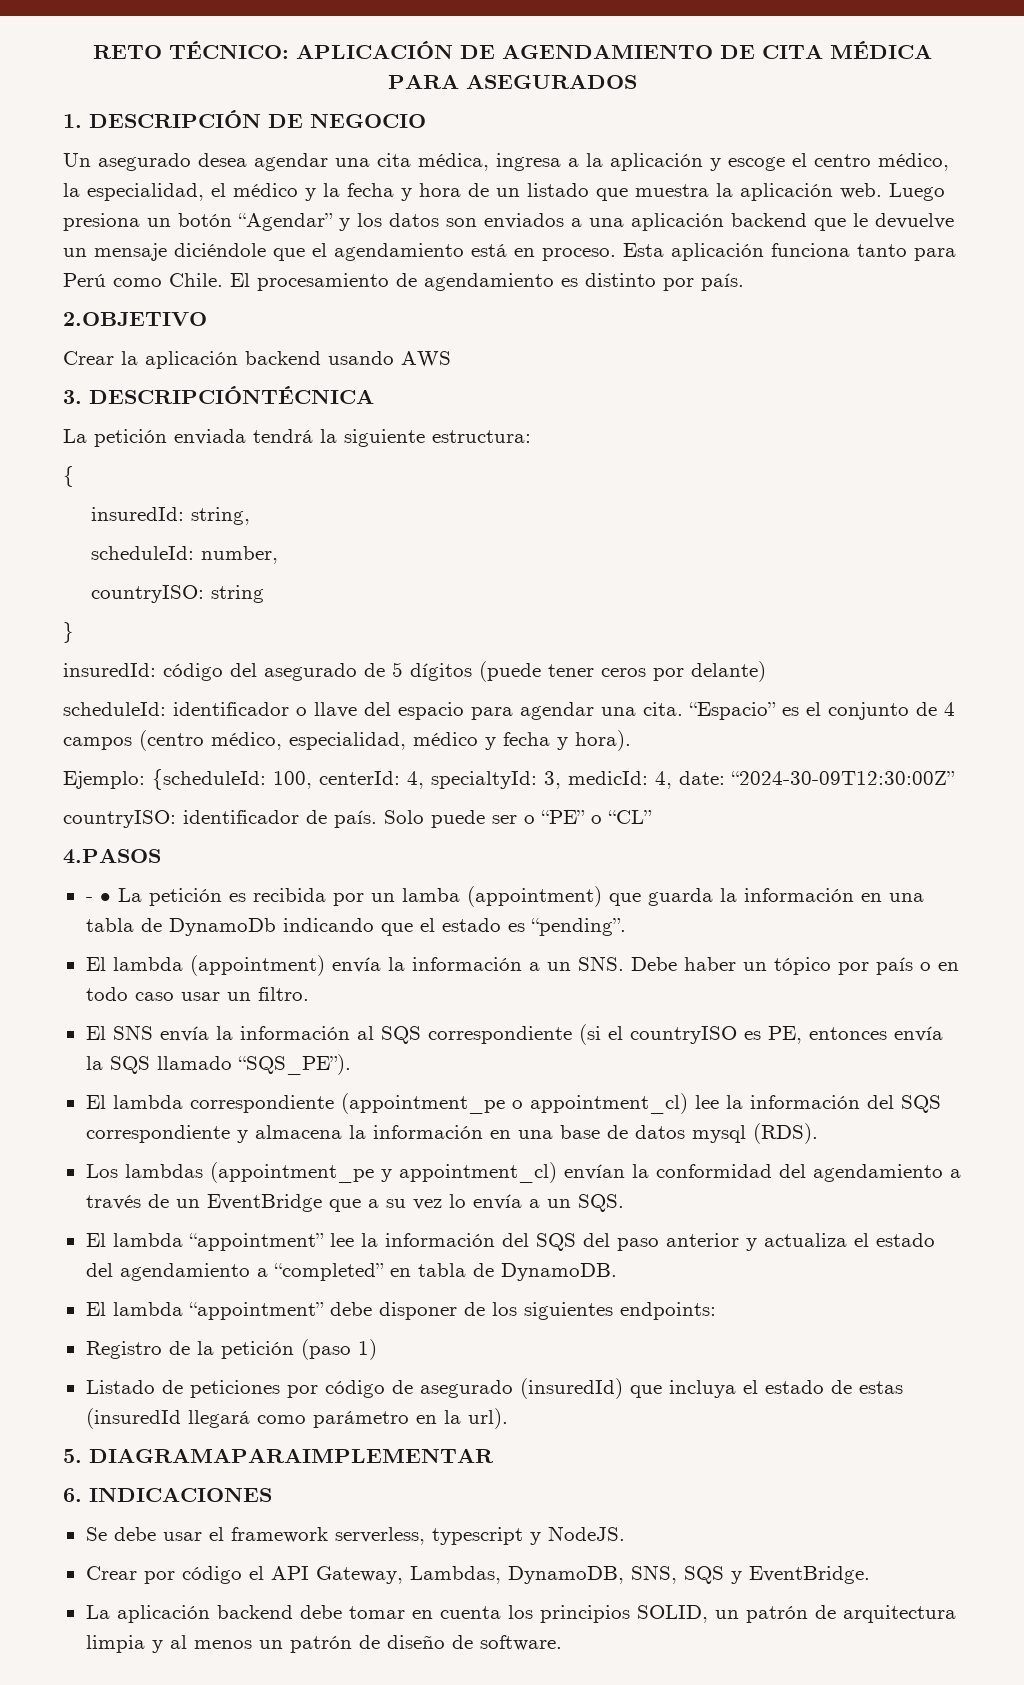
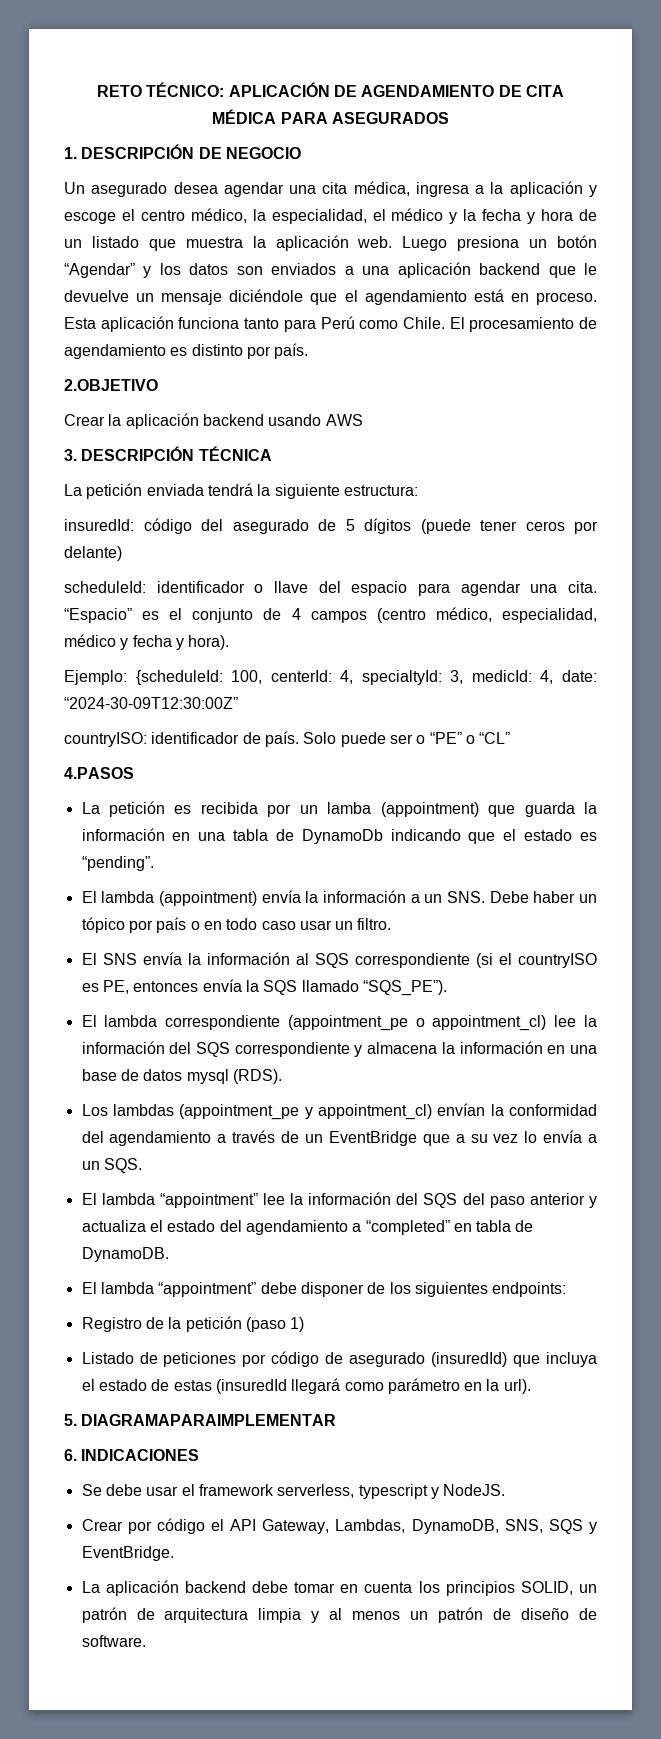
[89,385,374,404] DESCRIPCIÓNTÉCNICA -> [81,446,272,461] DESCRIPCIÓN TÉCNICA
[63,466,74,487] [91,507,251,525] [91,546,279,564] [91,585,265,603] [63,622,74,643] // { // insuredId: string, // scheduleId: number, // countryISO: string // } -> (418, 490) none
[85,893,111,902] - • -> (134, 773) none

